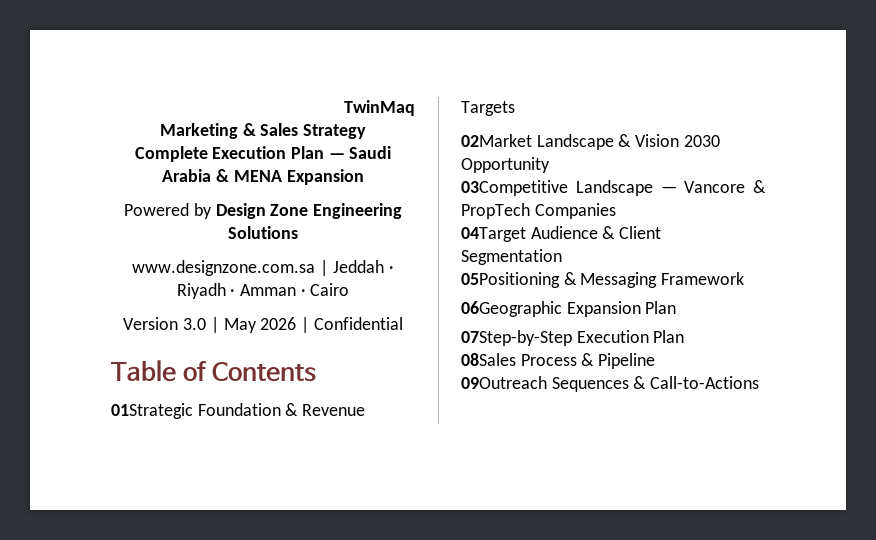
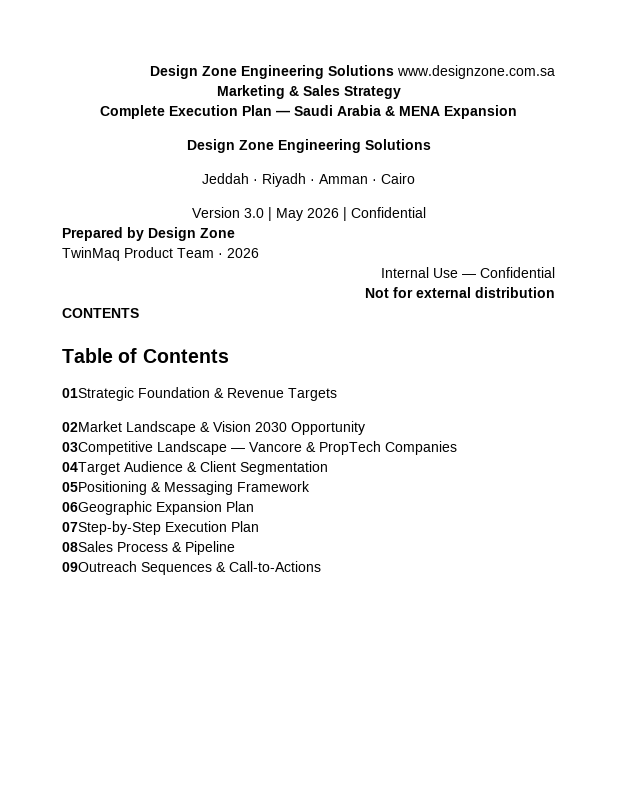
[344,100,415,116] TwinMaq -> [150,65,555,79] Design Zone Engineering Solutions www.designzone.com.sa
[124,203,212,219] Powered by -> (517, 112) none
[132,260,329,276] www.designzone.com.sa | -> (431, 144) none
(403, 323) none -> [62,227,235,241] [62,247,259,261] [381,267,555,278] [365,287,555,298] [62,308,139,318] // Prepared by Design Zone // TwinMaq Product Team · 2026 // Internal Use — Confidential // Not for external distribution // CONTENTS

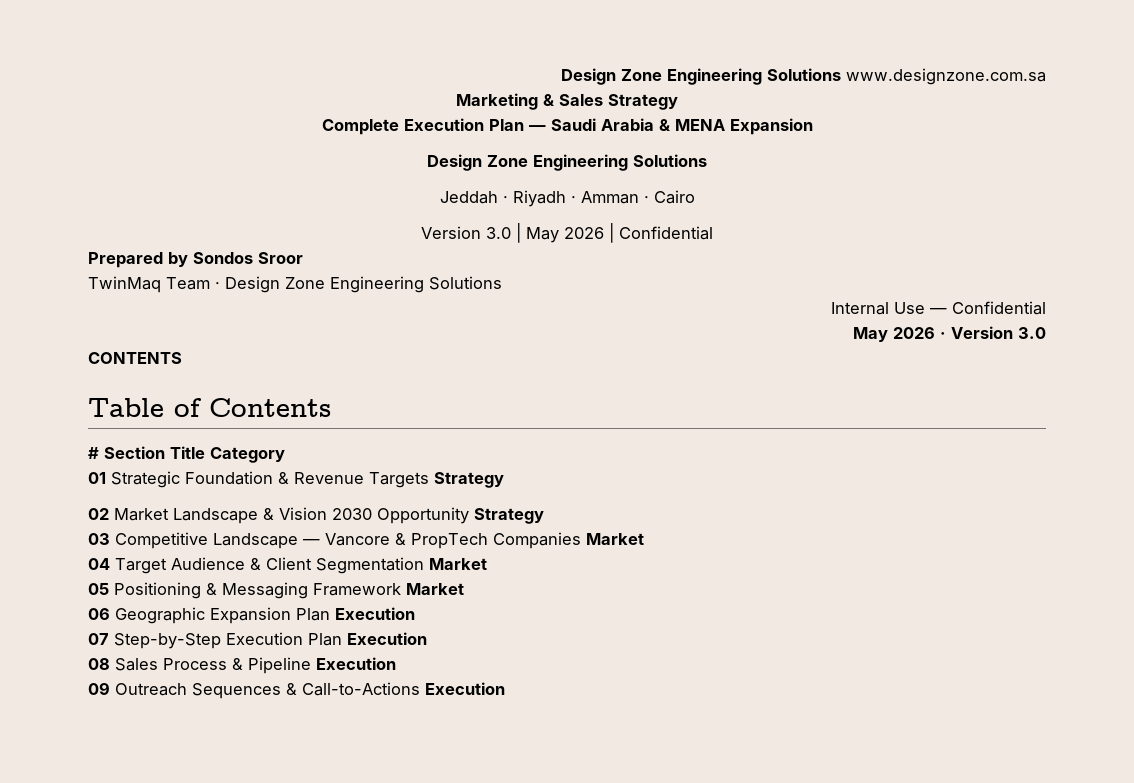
[148,227,235,241] [62,247,259,261] Design Zone // TwinMaq Product Team · 2026 -> [193,252,303,264] [88,276,502,293] Sondos Sroor // TwinMaq Team · Design Zone Engineering Solutions
[365,287,555,298] Not for external distribution -> [853,326,1046,342] May 2026 · Version 3.0
[62,387,134,401] 01Strategic -> [88,446,285,463] [88,471,180,488] # Section Title Category // 01 Strategic
[62,421,122,432] // 02Market -> [434,472,504,488] [88,508,169,521] Strategy // 02 Market
[62,441,153,455] // 03Competitive -> [474,508,544,524] [88,532,208,549] Strategy // 03 Competitive
[62,462,120,475] // 04Target -> [586,533,644,545] [88,558,167,574] Market // 04 Target
[62,481,147,495] // 05Positioning -> [429,558,487,570] [88,582,201,599] Market // 05 Positioning
[62,501,152,515] // 06Geographic -> [406,583,464,595] [88,607,205,624] Market // 06 Geographic
[62,521,259,535] [62,541,113,552] // 07Step-by-Step Execution Plan // 08Sales -> [335,607,415,620] [88,632,427,649] [88,658,158,671] Execution // 07 Step-by-Step Execution Plan Execution // 08 Sales
[62,561,137,572] // 09Outreach -> [316,657,396,670] [88,682,187,696] Execution // 09 Outreach
(321, 566) none -> [425,682,505,695] Execution

